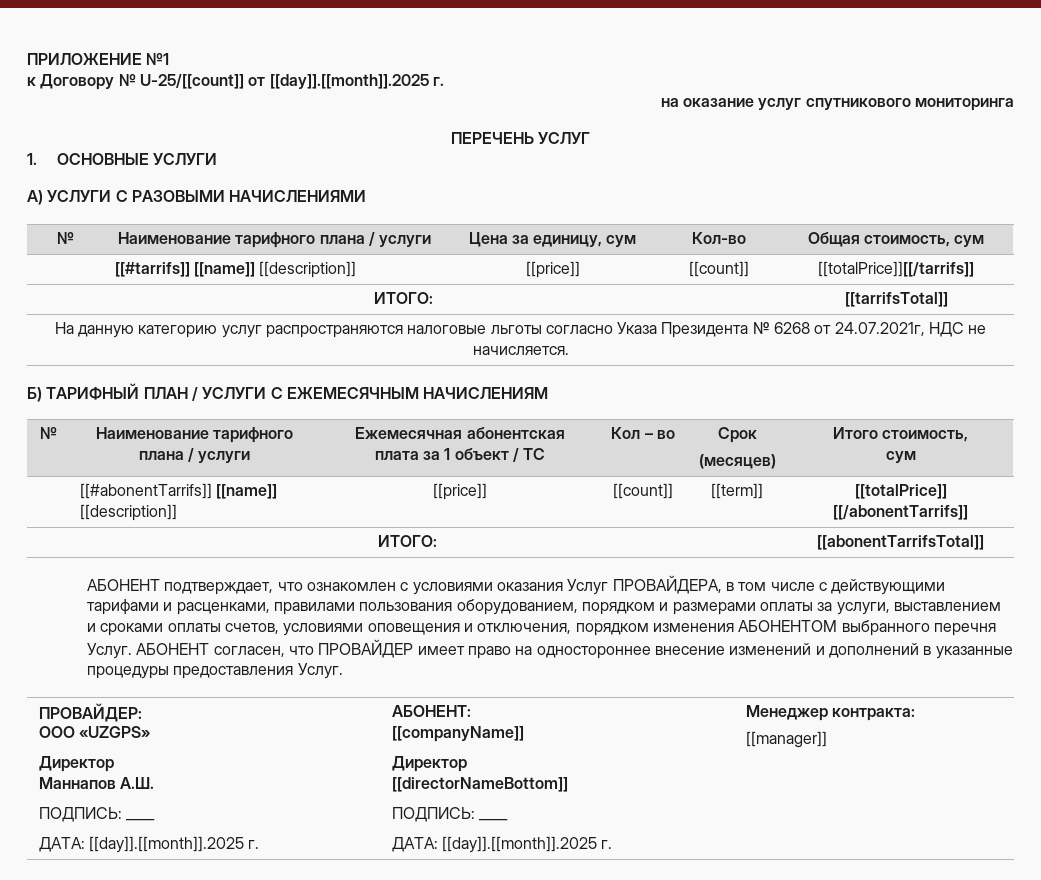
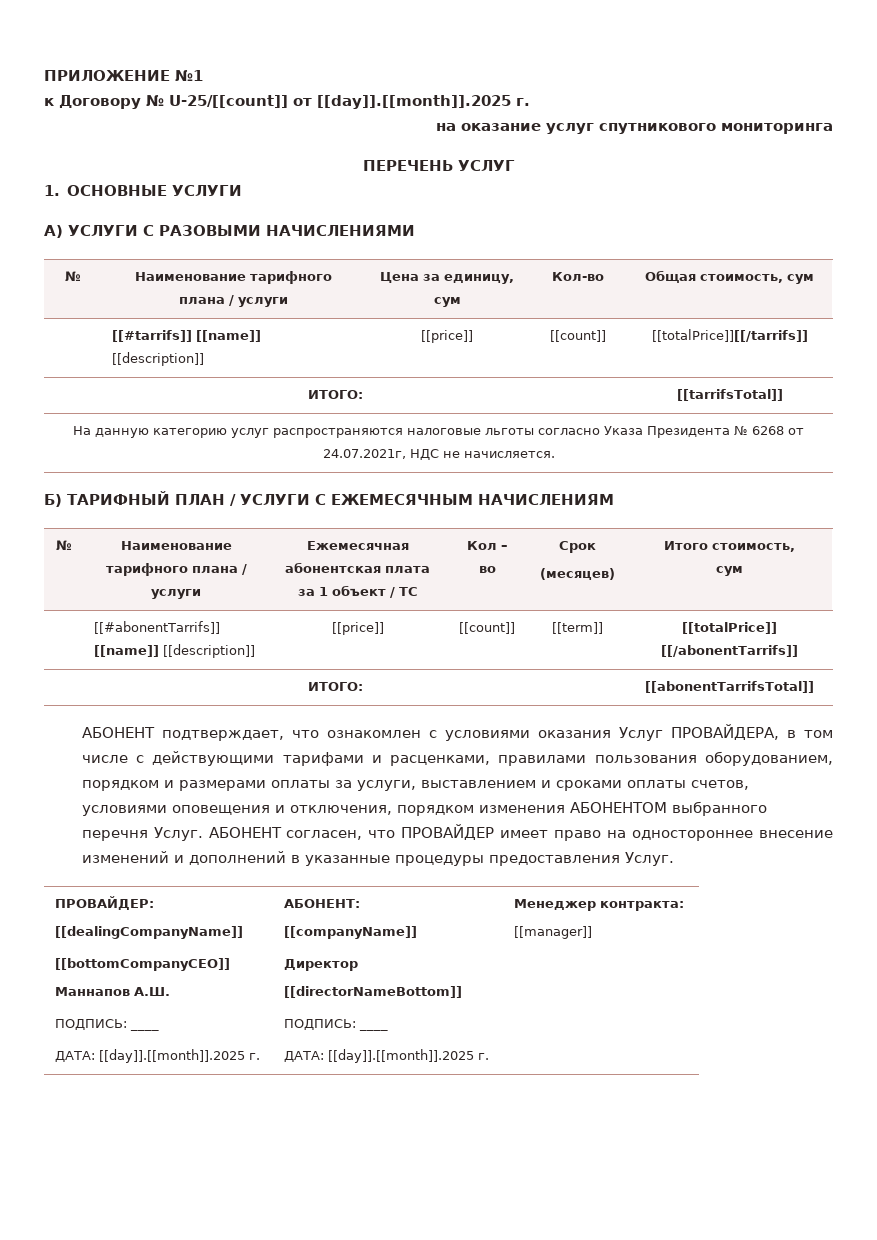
[38,726,150,738] [38,756,114,772] ООО «UZGPS» // Директор -> [55,926,244,939] [55,958,231,971] [[dealingCompanyName]] // [[bottomCompanyCEO]]

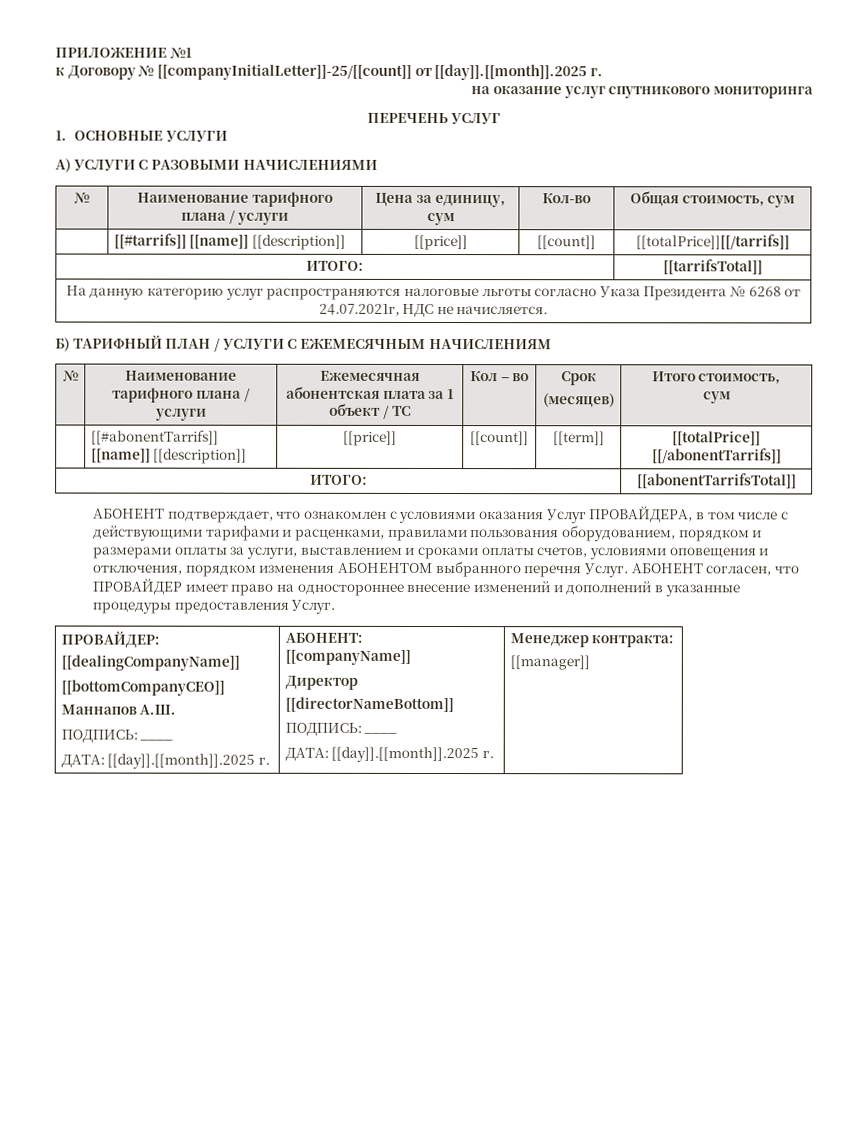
[169,95,288,108] U-25/[[count]] -> [156,64,412,80] [[companyInitialLetter]]-25/[[count]]

